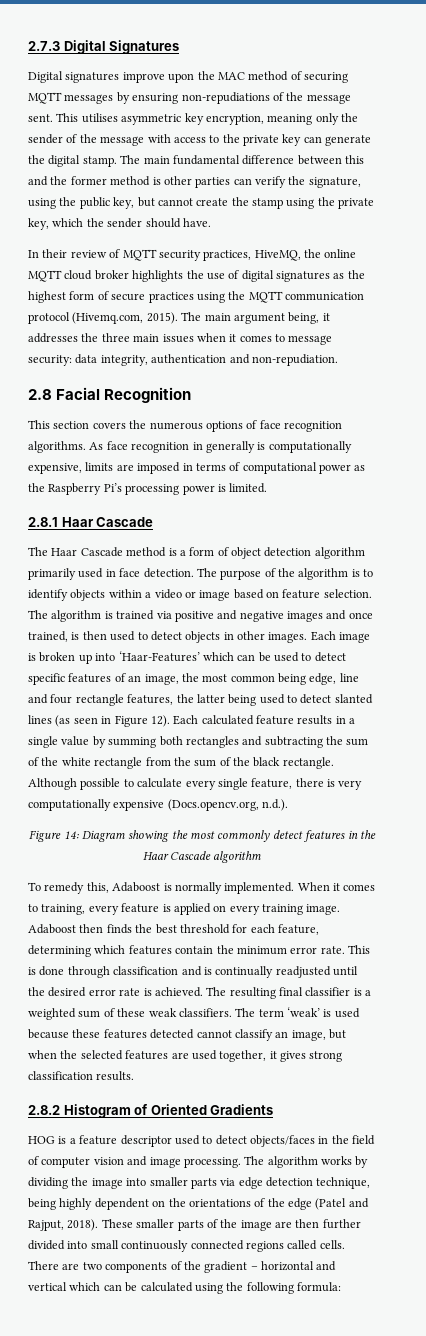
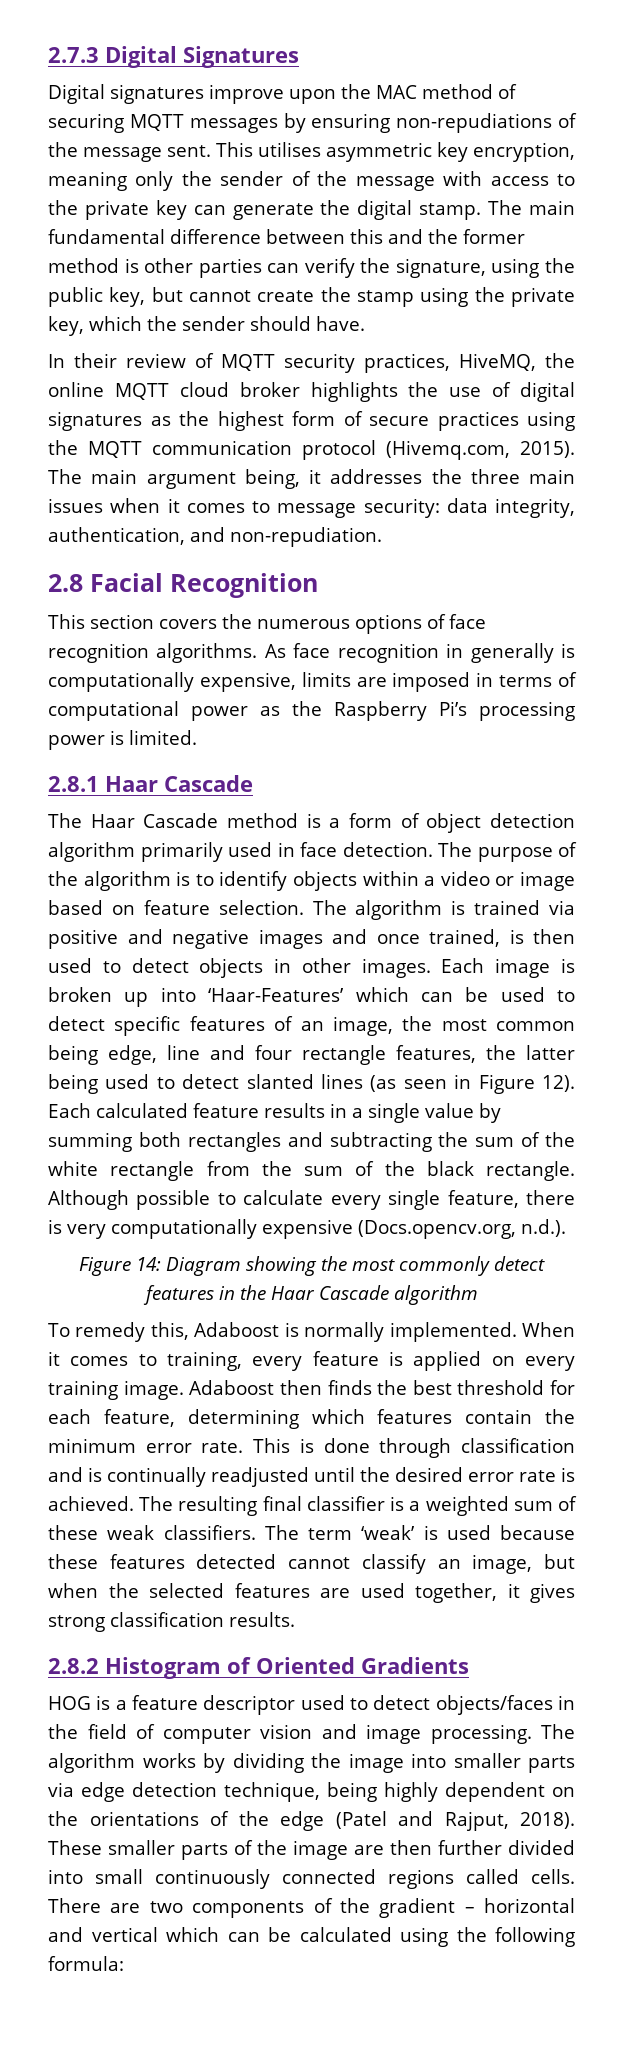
[151,354,227,364] authentication -> [48,527,185,545] authentication,

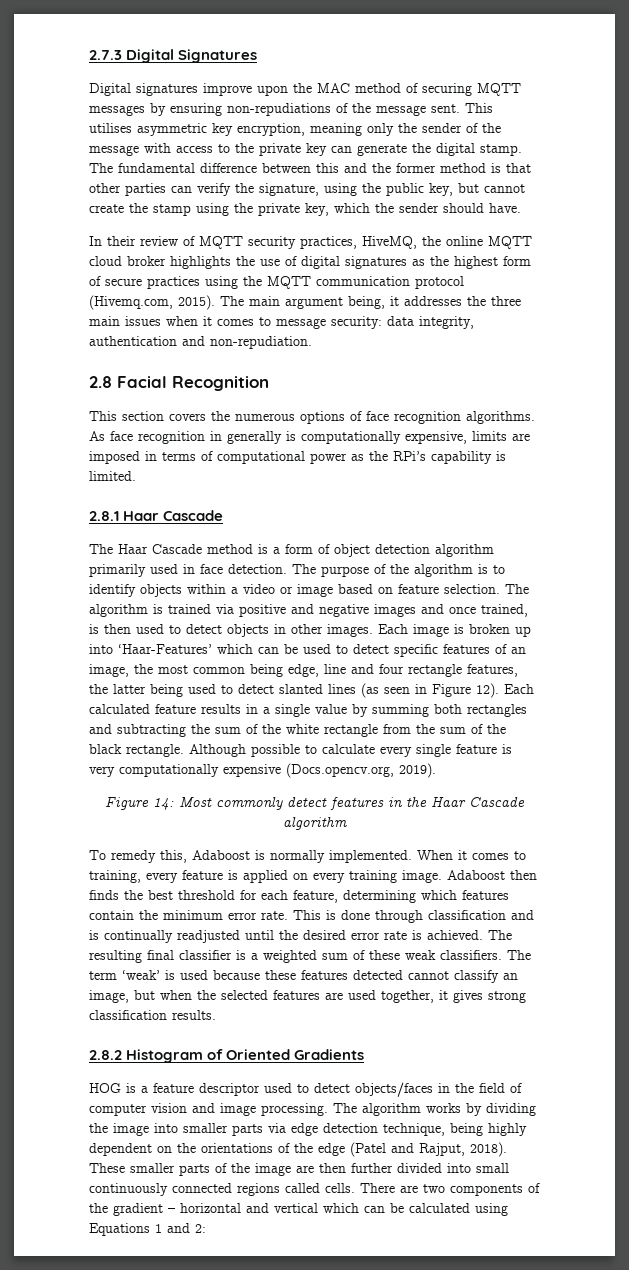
[529,200,576,215] main -> (113, 168) none
(139, 265) none -> [506,163,531,173] that
[48,527,185,545] authentication, -> [89,336,177,346] authentication
[334,701,575,721] [48,735,105,750] Raspberry Pi’s processing power -> [393,451,492,464] RPi’s capability
[447,1190,575,1208] feature, there -> [456,744,497,754] feature
[520,1219,566,1237] n.d.). -> [399,763,436,778] 2019).
[166,1256,395,1276] Diagram showing the most -> [179,796,212,807] Most
[456,1927,575,1947] [48,1956,124,1971] the following formula: -> [89,1223,206,1236] Equations 1 and 2:

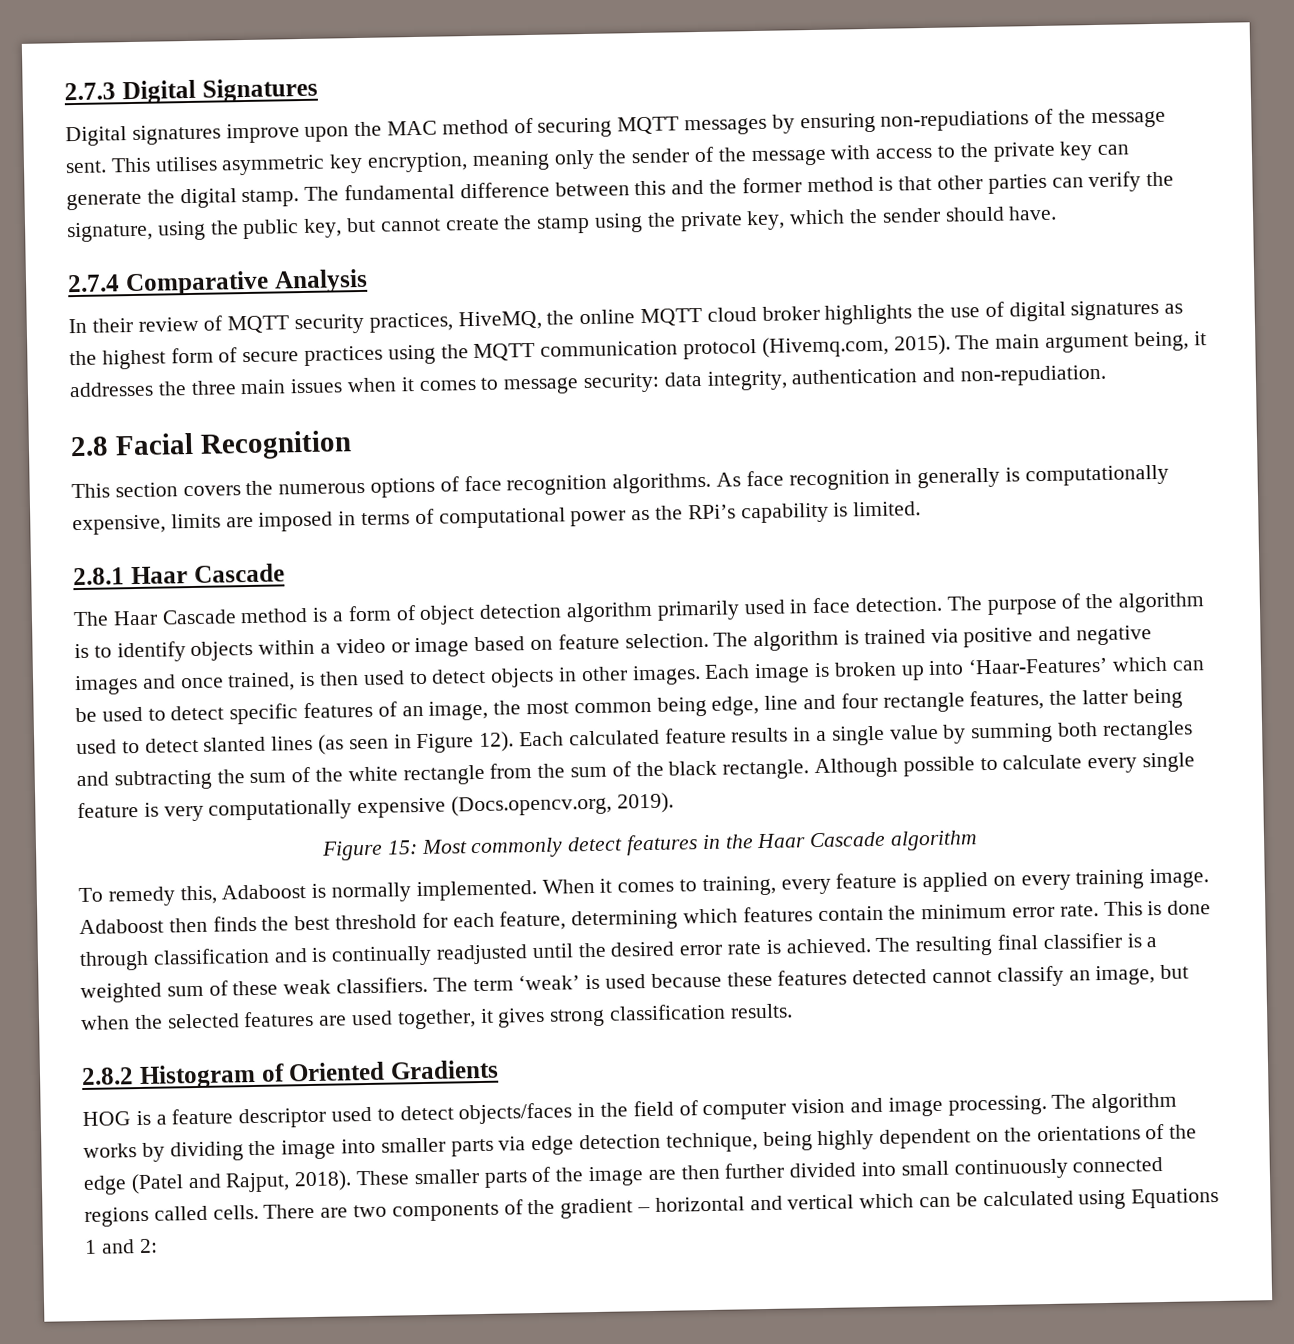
(521, 208) none -> [67,268,368,297] // 2.7.4 Comparative Analysis
[153,798,174,810] 14: -> [386,840,418,855] 15:

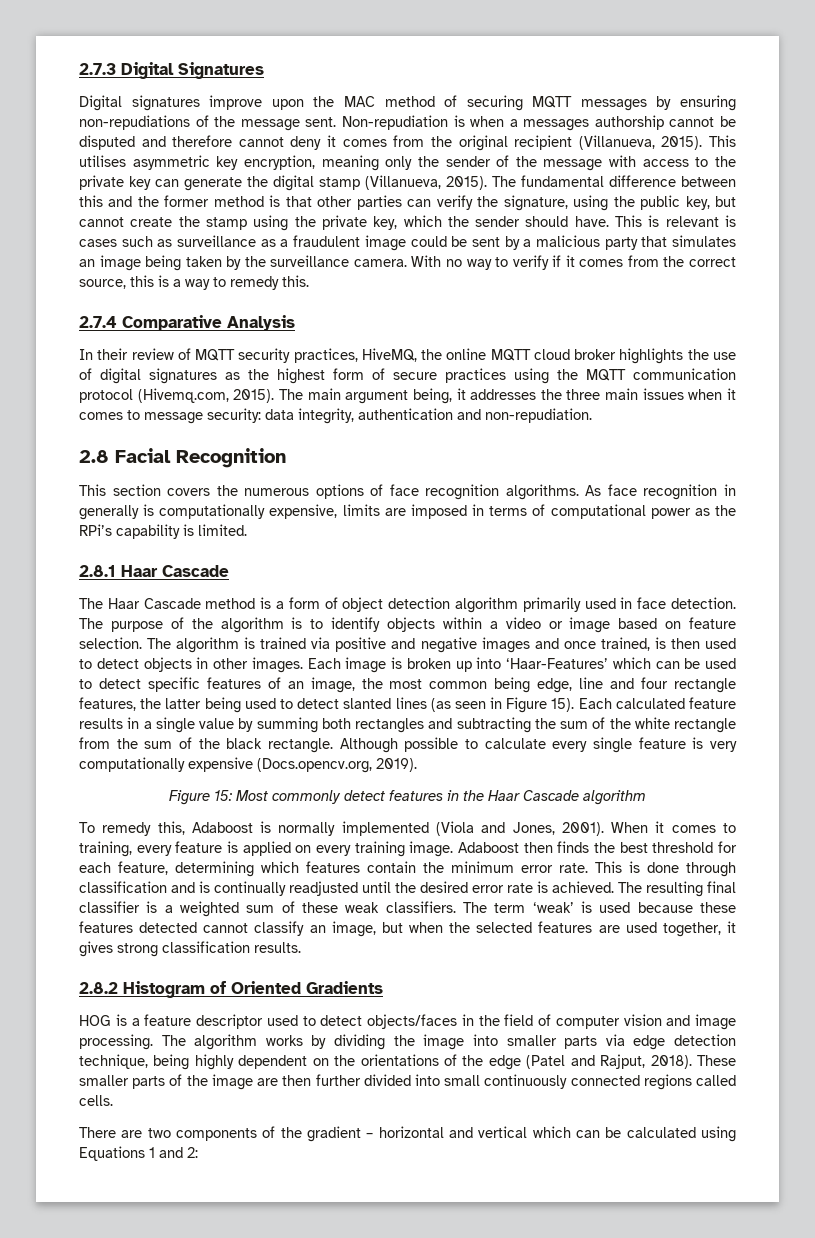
(107, 167) none -> [341,115,736,131] [79,135,703,151] Non-repudiation is when a messages authorship cannot be disputed and therefore cannot deny it comes from the original recipient (Villanueva, 2015).
[241,189,300,208] stamp. -> [319,175,487,190] stamp (Villanueva, 2015).
(1058, 213) none -> [615,215,736,227] [79,235,736,251] [79,255,736,271] [79,275,309,290] This is relevant is cases such as surveillance as a fraudulent image could be sent by a malicious party that simulates an image being taken by the surveillance camera. With no way to verify if it comes from the correct source, this is a way to remedy this.
[479,731,515,752] 12). -> [551,698,575,712] 15).
[415,879,537,902] implemented. -> [341,821,604,836] implemented (Viola and Jones, 2001).
(259, 1212) none -> (113, 1100) //

